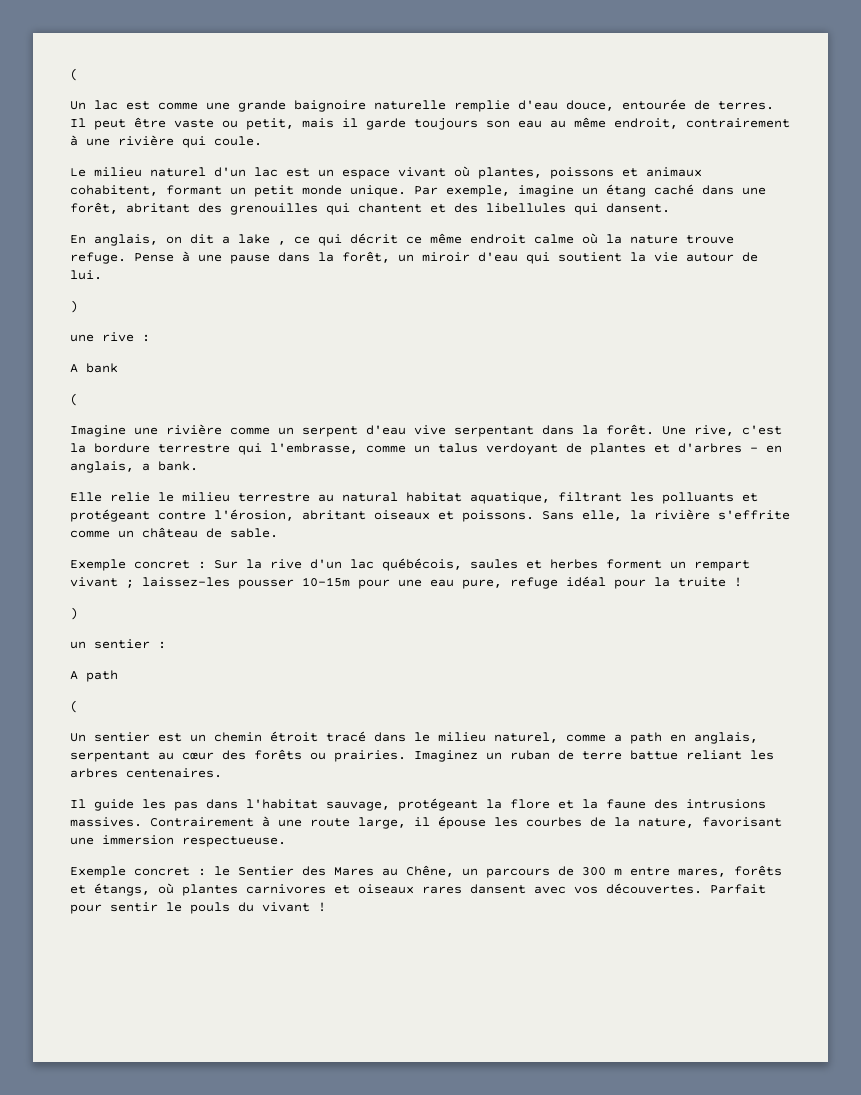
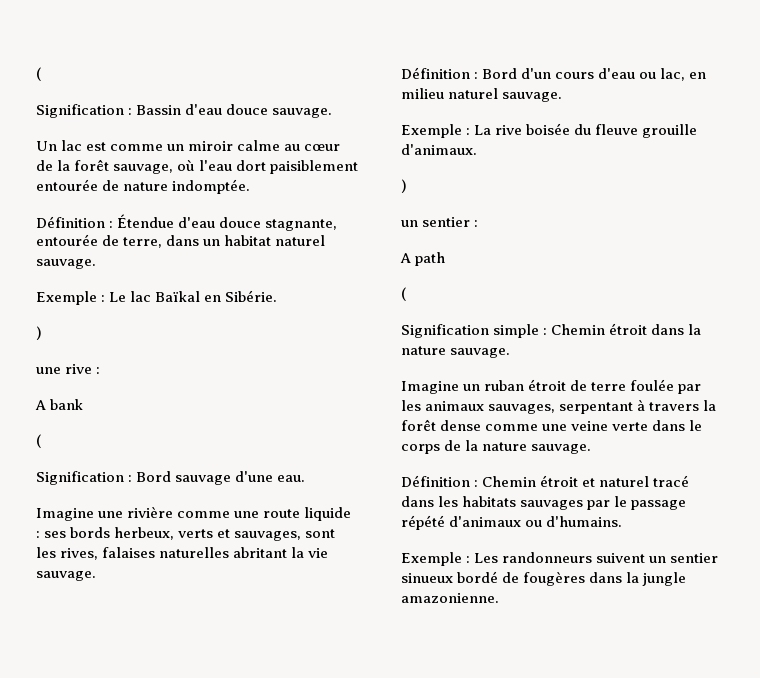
[70,68,78,81] [70,99,774,112] [70,117,790,130] [70,135,262,148] [70,166,702,179] [70,184,766,197] [70,202,670,215] [70,233,734,246] [70,251,758,264] [70,270,102,280] ( // Un lac est comme une grande baignoire naturelle remplie d'eau douce, entourée de terres. Il peut être vaste ou petit, mais il garde toujours son eau au même endroit, contrairement à une rivière qui coule. // Le milieu naturel d'un lac est un espace vivant où plantes, poissons et animaux cohabitent, formant un petit monde unique. Par exemple, imagine un étang caché dans une forêt, abritant des grenouilles qui chantent et des libellules qui dansent. // En anglais, on dit a lake , ce qui décrit ce même endroit calme où la nature trouve refuge. Pense à une pause dans la forêt, un miroir d'eau qui soutient la vie autour de lui. -> [36,67,41,81] [36,104,333,118] [36,140,341,151] [36,159,359,174] [36,179,251,194] [36,214,338,231] [36,234,326,248] [36,259,96,269] [36,290,278,305] ( // Signification : Bassin d'eau douce sauvage. // Un lac est comme un miroir calme au cœur de la forêt sauvage, où l'eau dort paisiblement entourée de nature indomptée. // Définition : Étendue d'eau douce stagnante, entourée de terre, dans un habitat naturel sauvage. // Exemple : Le lac Baïkal en Sibérie.
[70,424,782,437] [70,443,782,455] [70,461,198,473] [70,492,758,504] [70,509,790,522] [70,527,278,538] [70,558,750,571] [70,576,742,589] Imagine une rivière comme un serpent d'eau vive serpentant dans la forêt. Une rive, c'est la bordure terrestre qui l'embrasse, comme un talus verdoyant de plantes et d'arbres - en anglais, a bank. // Elle relie le milieu terrestre au natural habitat aquatique, filtrant les polluants et protégeant contre l'érosion, abritant oiseaux et poissons. Sans elle, la rivière s'effrite comme un château de sable. // Exemple concret : Sur la rive d'un lac québécois, saules et herbes forment un rempart vivant ; laissez-les pousser 10-15m pour une eau pure, refuge idéal pour la truite ! -> [36,471,306,485] [36,506,352,521] [36,527,336,541] [36,547,329,560] [36,571,96,581] [401,67,707,81] [401,88,563,102] [401,123,698,138] [401,144,477,155] Signification : Bord sauvage d'une eau. // Imagine une rivière comme une route liquide : ses bords herbeux, verts et sauvages, sont les rives, falaises naturelles abritant la vie sauvage. // Définition : Bord d'un cours d'eau ou lac, en milieu naturel sauvage. // Exemple : La rive boisée du fleuve grouille d'animaux.
[70,731,758,744] [70,749,774,762] [70,768,222,778] [70,798,766,811] [70,816,782,829] [70,835,286,847] [70,865,782,878] [70,883,766,896] [70,902,326,914] Un sentier est un chemin étroit tracé dans le milieu naturel, comme a path en anglais, serpentant au cœur des forêts ou prairies. Imaginez un ruban de terre battue reliant les arbres centenaires. // Il guide les pas dans l'habitat sauvage, protégeant la flore et la faune des intrusions massives. Contrairement à une route large, il épouse les courbes de la nature, favorisant une immersion respectueuse. // Exemple concret : le Sentier des Mares au Chêne, un parcours de 300 m entre mares, forêts et étangs, où plantes carnivores et oiseaux rares dansent avec vos découvertes. Parfait pour sentir le pouls du vivant ! -> [401,323,702,338] [401,346,511,358] [401,379,702,394] [401,399,717,414] [401,419,703,431] [401,440,592,454] [401,475,690,487] [401,496,687,510] [401,515,623,530] [401,552,719,566] [401,571,687,586] [401,593,499,603] Signification simple : Chemin étroit dans la nature sauvage. // Imagine un ruban étroit de terre foulée par les animaux sauvages, serpentant à travers la forêt dense comme une veine verte dans le corps de la nature sauvage. // Définition : Chemin étroit et naturel tracé dans les habitats sauvages par le passage répété d'animaux ou d'humains. // Exemple : Les randonneurs suivent un sentier sinueux bordé de fougères dans la jungle amazonienne.

